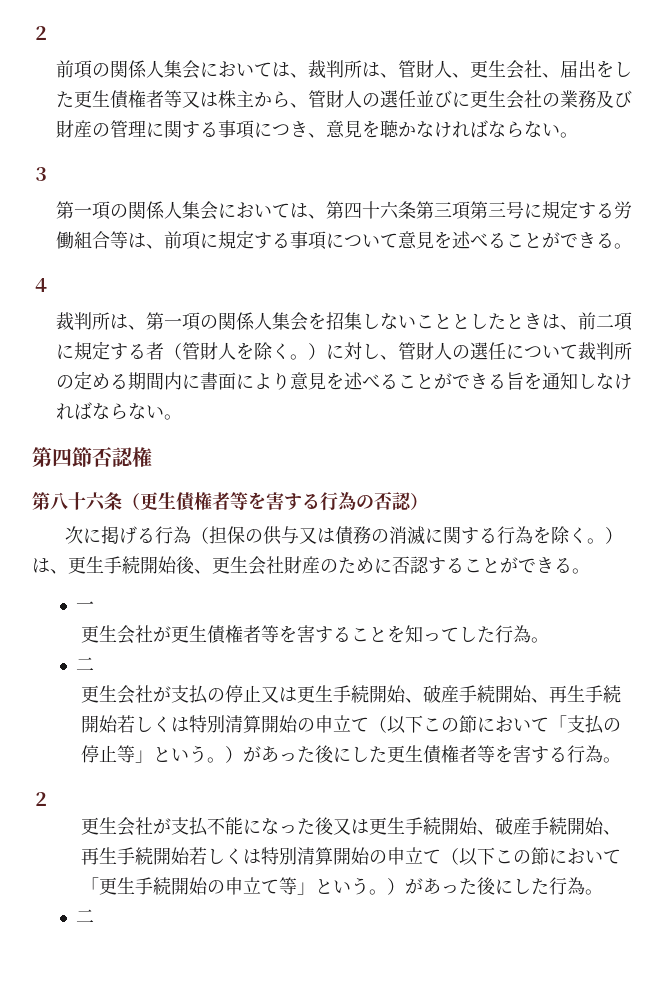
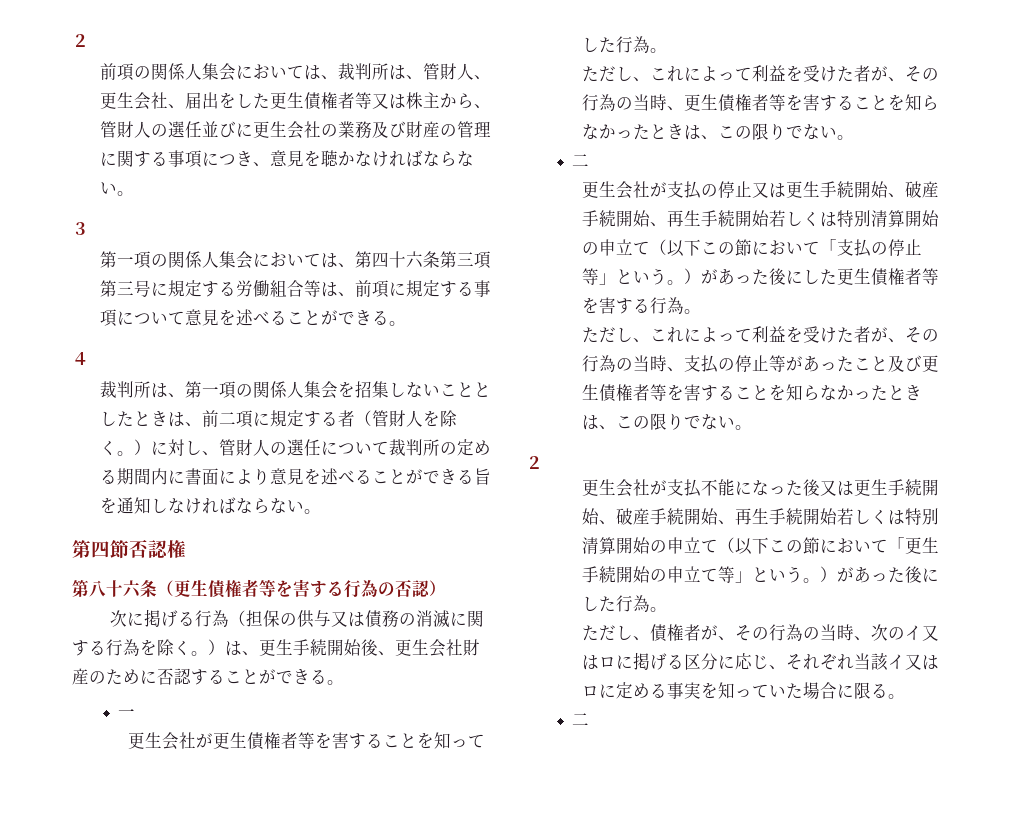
(549, 640) none -> [582,65,940,82] [582,94,940,112] [582,123,855,140] // ただし、これによって利益を受けた者が、その行為の当時、更生債権者等を害することを知らなかったときは、この限りでない。
(621, 760) none -> [582,326,940,343] [582,355,940,373] [582,384,923,402] [582,413,753,430] // ただし、これによって利益を受けた者が、その行為の当時、支払の停止等があったこと及び更生債権者等を害することを知らなかったときは、この限りでない。
(603, 892) none -> [582,624,940,642] [582,652,940,671] [582,682,906,699] // ただし、債権者が、その行為の当時、次のイ又はロに掲げる区分に応じ、それぞれ当該イ又はロに定める事実を知っていた場合に限る。

